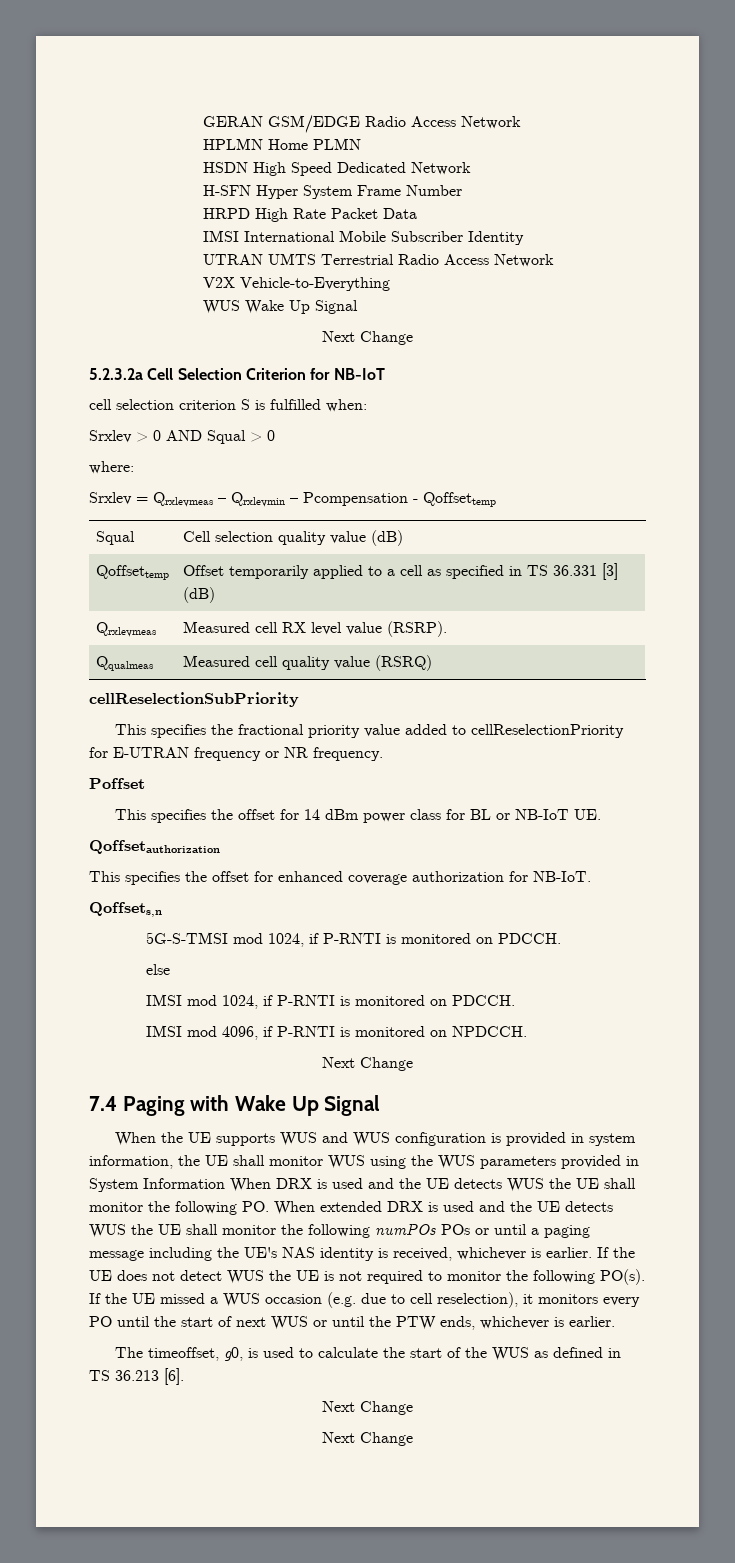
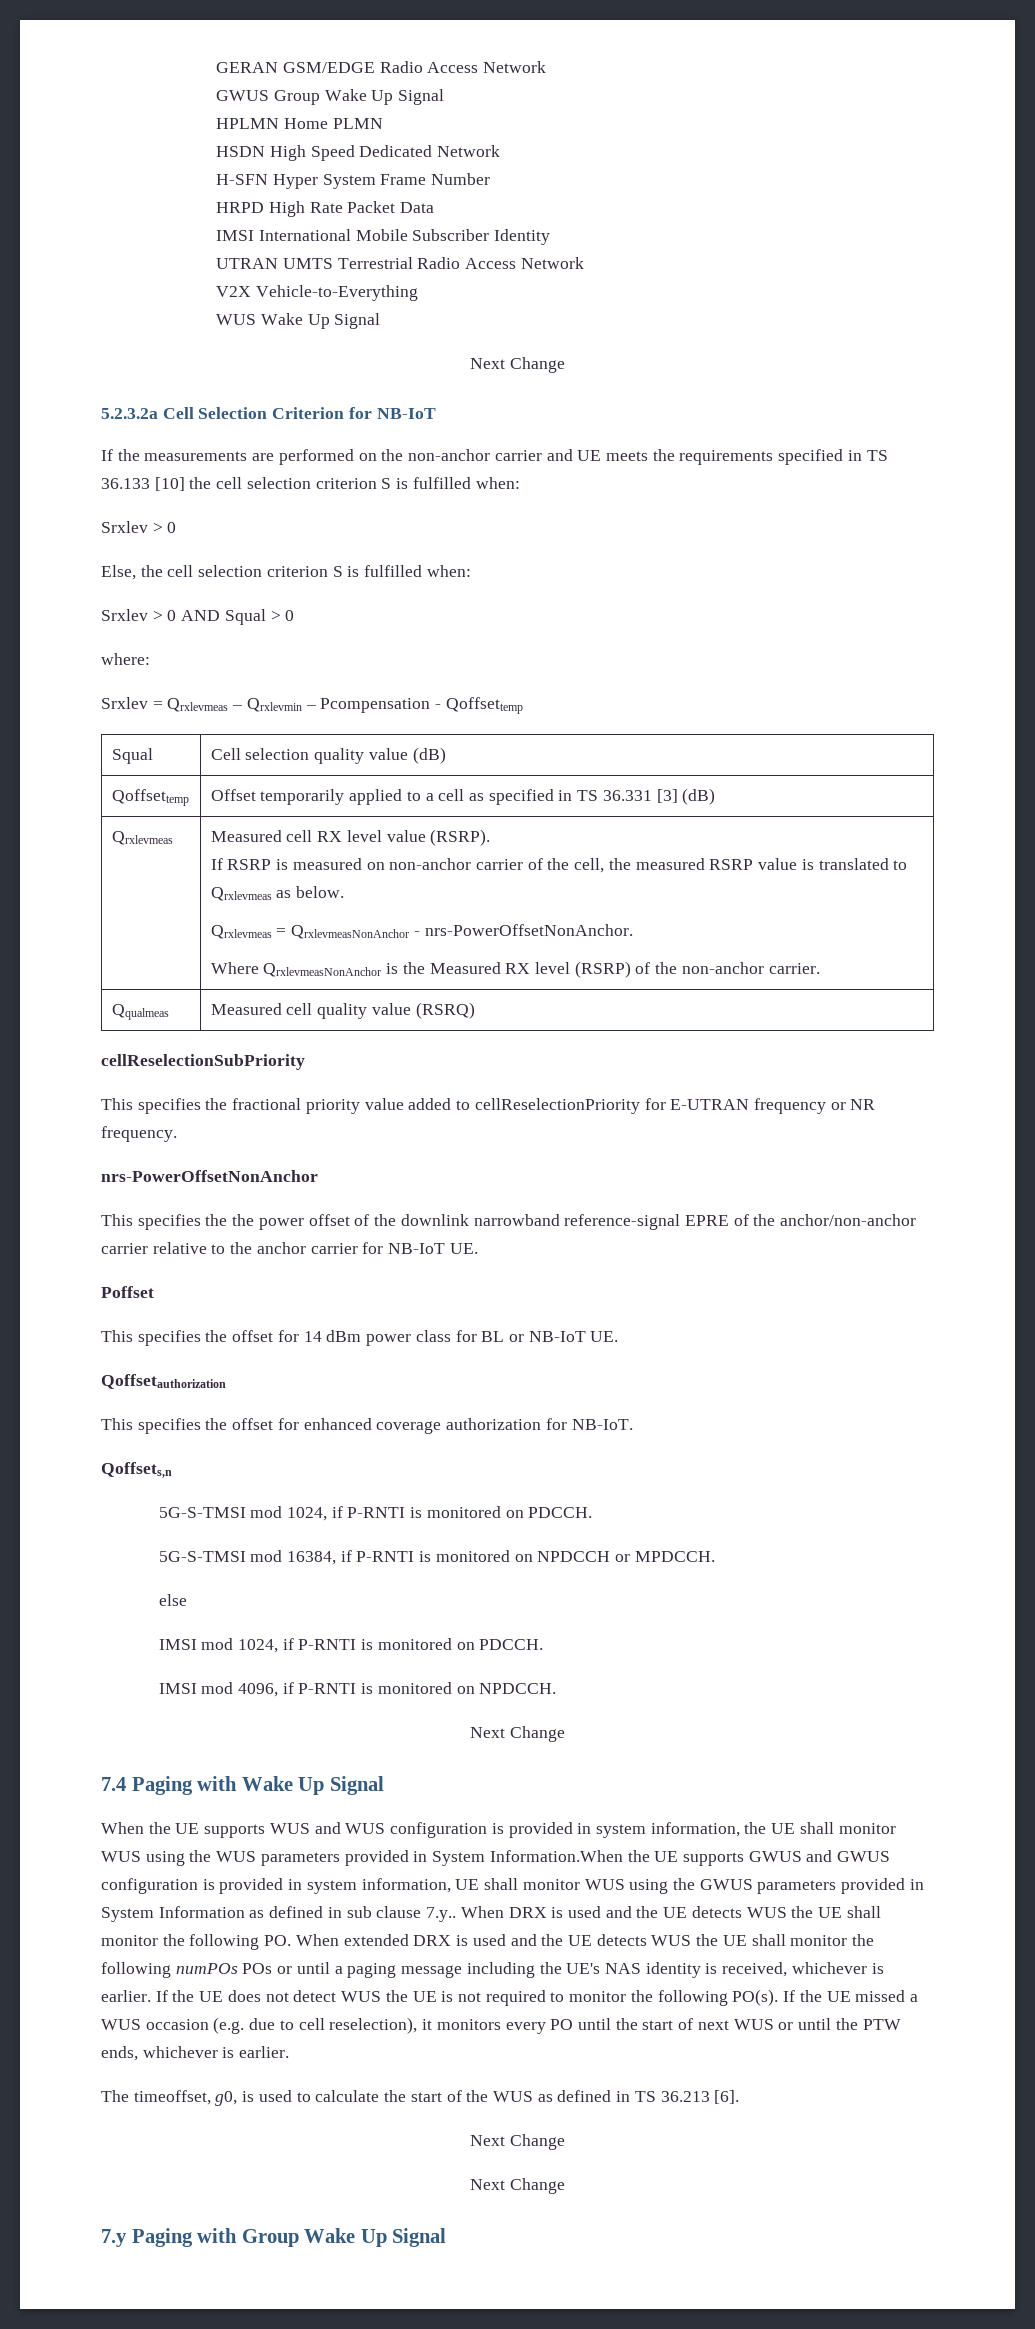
(521, 122) none -> [216,89,445,105] // GWUS Group Wake Up Signal
(385, 374) none -> [101,449,888,465] [101,477,520,491] [101,521,177,533] [101,565,163,580] If the measurements are performed on the non-anchor carrier and UE meets the requirements specified in TS 36.133 [10] the cell selection criterion S is fulfilled when: // Srxlev > 0 // Else, the
(447, 629) none -> [210,858,908,873] [210,886,345,901] [210,924,633,939] [210,961,820,978] // If RSRP is measured on non-anchor carrier of the cell, the measured RSRP value is translated to Qrxlevmeas as below. // Qrxlevmeas = QrxlevmeasNonAnchor - nrs-PowerOffsetNonAnchor. // Where QrxlevmeasNonAnchor is the Measured RX level (RSRP) of the non-anchor carrier.
(383, 754) none -> [101,1170,318,1182] [101,1214,917,1230] [101,1242,478,1254] // nrs-PowerOffsetNonAnchor // This specifies the the power offset of the downlink narrowband reference-signal EPRE of the anchor/non-anchor carrier relative to the anchor carrier for NB-IoT UE.
(561, 938) none -> [158,1550,715,1565] // 5G-S-TMSI mod 16384, if P-RNTI is monitored on NPDCCH or MPDCCH.
[143,1178,225,1189] Information -> [489,1850,891,1866] [101,1878,924,1894] [101,1906,457,1922] Information.When the UE supports GWUS and GWUS configuration is provided in system information, UE shall monitor WUS using the GWUS parameters provided in System Information as defined in sub clause 7.y..
(413, 1439) none -> [101,2228,447,2247] // 7.y Paging with Group Wake Up Signal

